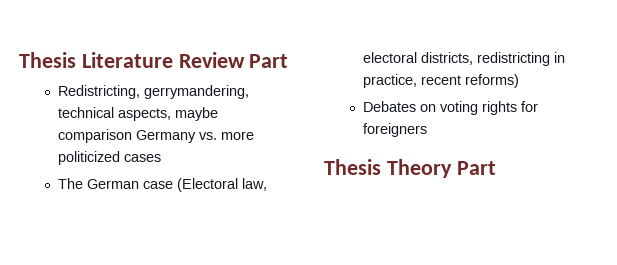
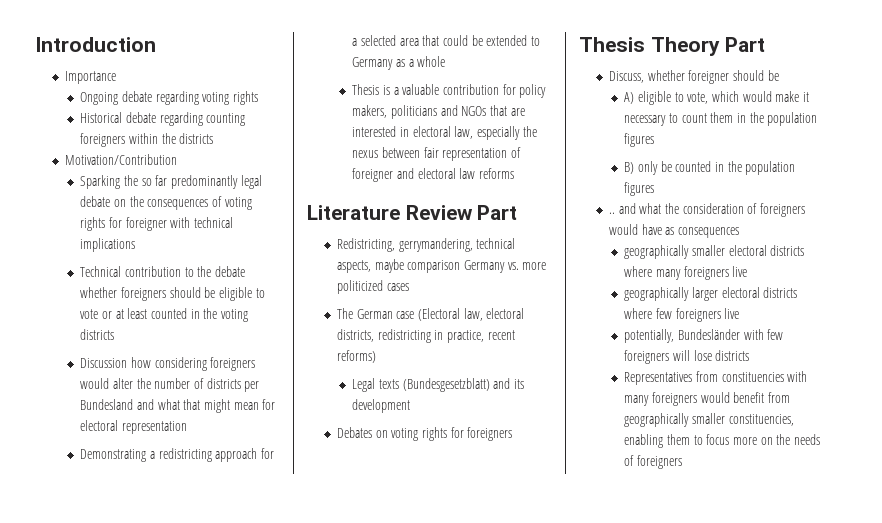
[19,52,76,68] Thesis -> [35,37,156,52] [65,71,117,84] [80,91,259,105] [80,112,246,126] [80,133,214,147] [65,154,178,165] [80,175,262,189] [80,196,252,210] [80,217,234,231] [80,238,136,252] [80,266,245,277] [80,287,265,301] [80,308,248,322] [80,329,115,340] [80,357,256,371] [80,378,260,392] [80,399,276,413] [80,420,188,434] [80,448,275,462] [352,35,540,46] [352,56,446,70] [352,84,547,98] [352,105,525,119] [352,126,537,140] [352,147,522,161] [352,168,515,182] Introduction // Importance // Ongoing debate regarding voting rights // Historical debate regarding counting foreigners within the districts // Motivation/Contribution // Sparking the so far predominantly legal debate on the consequences of voting rights for foreigner with technical implications // Technical contribution to the debate whether foreigners should be eligible to vote or at least counted in the voting districts // Discussion how considering foreigners would alter the number of districts per Bundesland and what that might mean for electoral representation // Demonstrating a redistricting approach for a selected area that could be extended to Germany as a whole // Thesis is a valuable contribution for policy makers, politicians and NGOs that are interested in electoral law, especially the nexus between fair representation of foreigner and electoral law reforms //
(520, 81) none -> [352,378,525,392] [352,399,411,413] // Legal texts (Bundesgesetzblatt) and its development
(496, 168) none -> [609,70,779,84] [624,91,809,105] [624,112,818,126] [624,133,655,147] [624,161,796,175] [624,182,655,196] [609,203,806,217] [609,224,740,238] [624,245,805,259] [624,266,748,280] [624,287,798,301] [624,308,740,322] [624,329,784,343] [624,350,750,364] [624,371,808,385] [624,392,791,406] [624,413,794,427] [624,434,820,448] [624,455,683,469] // Discuss, whether foreigner should be // A) eligible to vote, which would make it necessary to count them in the population figures // B) only be counted in the population figures // .. and what the consideration of foreigners would have as consequences // geographically smaller electoral districts where many foreigners live // geographically larger electoral districts where few foreigners live // potentially, Bundesländer with few foreigners will lose districts // Representatives from constituencies with many foreigners would benefit from geographically smaller constituencies, enabling them to focus more on the needs of foreigners

